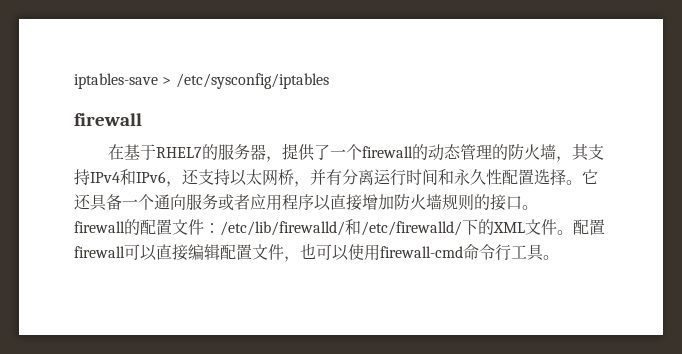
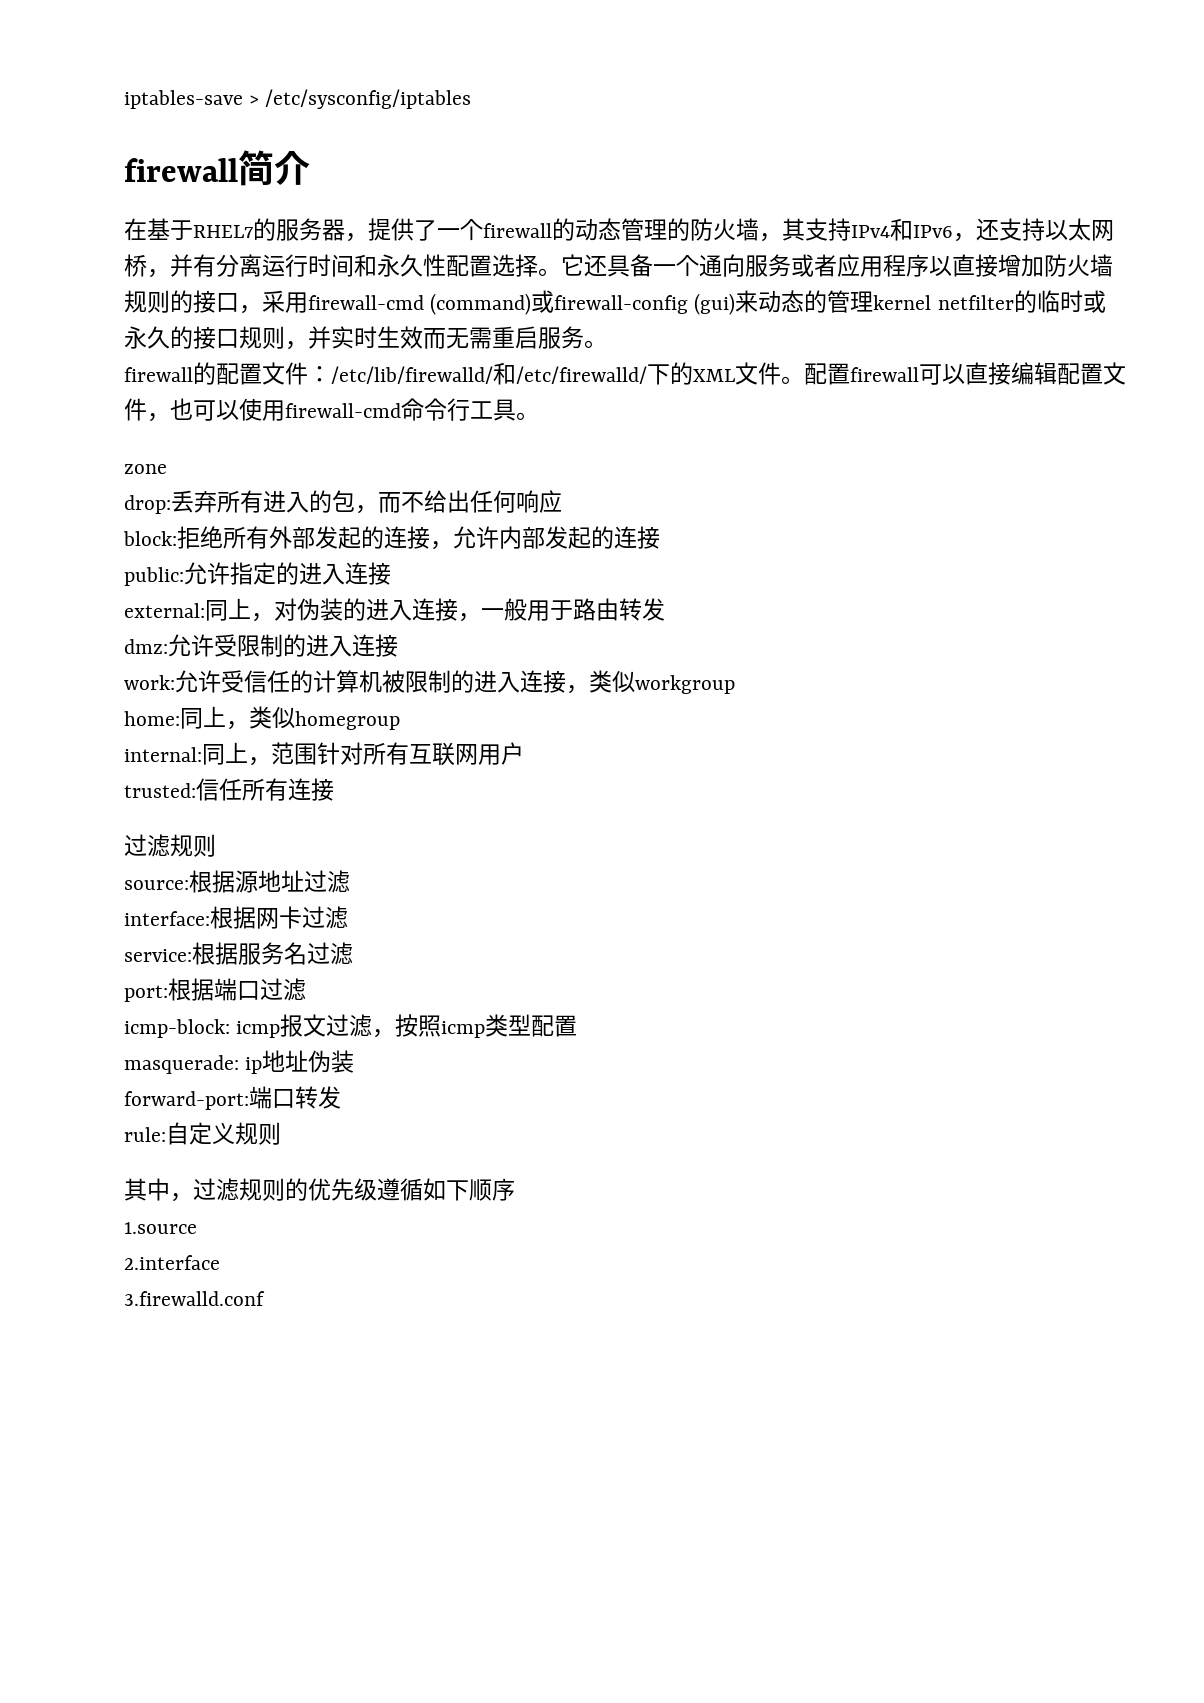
(142, 119) none -> [238,150,310,186] 简介
(522, 203) none -> [239,290,1106,315] [124,326,584,350] ，采用firewall-cmd (command)或firewall-config (gui)来动态的管理kernel netfilter的临时或永久的接口规则，并实时生效而无需重启服务
(559, 257) none -> [124,464,167,474] [124,490,562,514] [123,526,660,550] [124,562,391,586] [124,598,665,622] [124,634,398,657] [124,670,735,694] [124,706,400,730] [124,742,524,766] [124,778,334,801] [124,834,216,857] [124,870,350,893] [124,906,348,929] [124,942,353,965] [124,978,306,1002] [124,1014,578,1038] [124,1050,355,1074] [124,1086,341,1110] [124,1122,281,1145] [124,1178,515,1202] [124,1222,197,1234] [124,1255,220,1270] [124,1291,265,1306] // zone // drop:丢弃所有进入的包，而不给出任何响应 // block:拒绝所有外部发起的连接，允许内部发起的连接 // public:允许指定的进入连接 // external:同上，对伪装的进入连接，一般用于路由转发 // dmz:允许受限制的进入连接 // work:允许受信任的计算机被限制的进入连接，类似workgroup // home:同上，类似homegroup // internal:同上，范围针对所有互联网用户 // trusted:信任所有连接 // 过滤规则 // source:根据源地址过滤 // interface:根据网卡过滤 // service:根据服务名过滤 // port:根据端口过滤 // icmp-block: icmp报文过滤，按照icmp类型配置 // masquerade: ip地址伪装 // forward-port:端口转发 // rule:自定义规则 // 其中，过滤规则的优先级遵循如下顺序 // 1.source // 2.interface // 3.firewalld.conf

